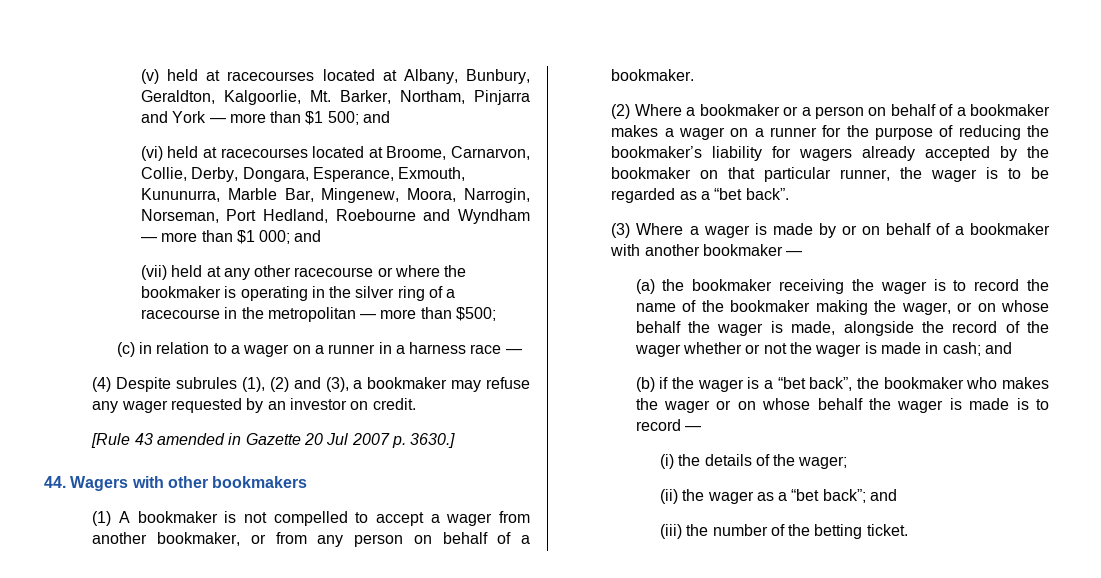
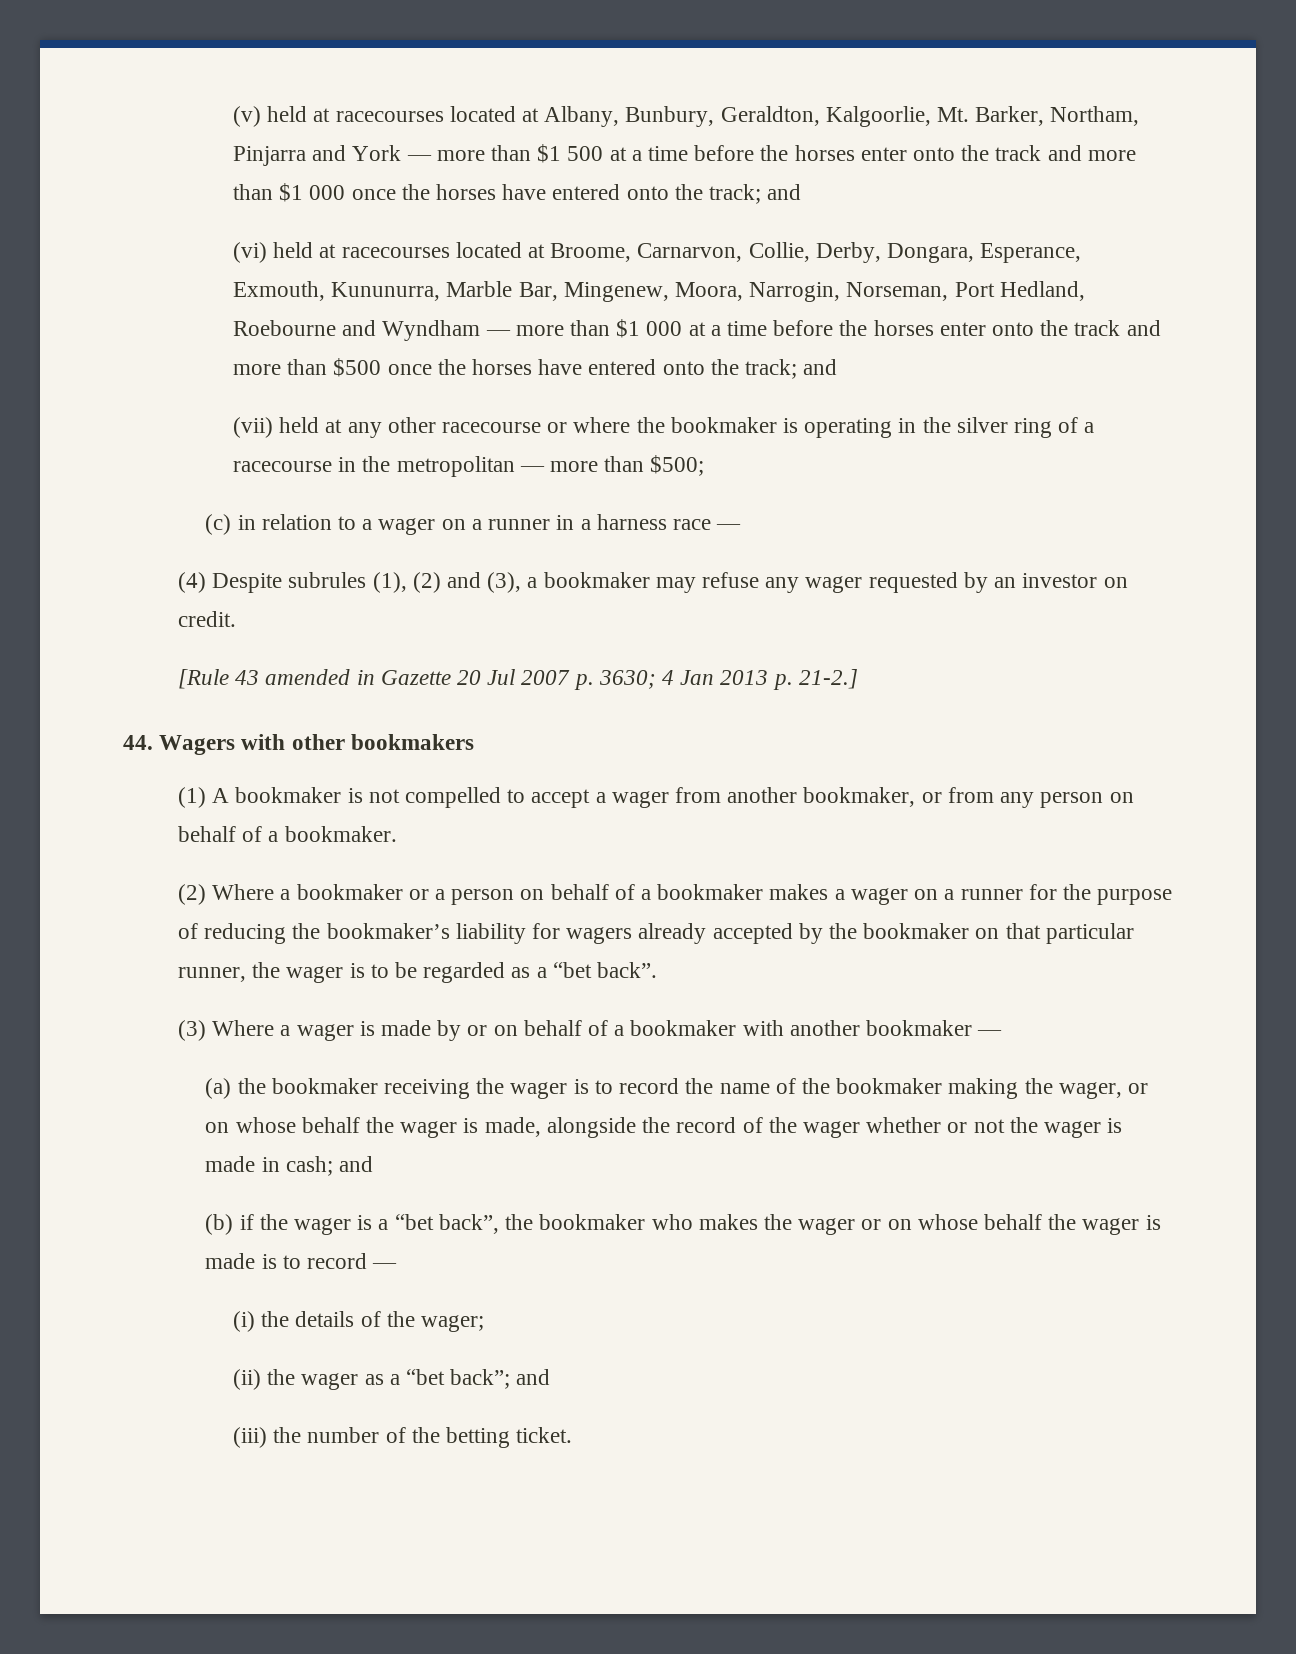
[327,111,359,125] 500; -> [567,145,1136,161] [232,183,761,204] 500 at a time before the horses enter onto the track and more than $1 000 once the horses have entered onto the track;
[259,230,291,244] 000; -> [646,320,1161,336] [232,358,797,379] 000 at a time before the horses enter onto the track and more than $500 once the horses have entered onto the track;
[410,433,456,448] 3630.] -> [598,669,858,690] 3630; 4 Jan 2013 p. 21-2.]

